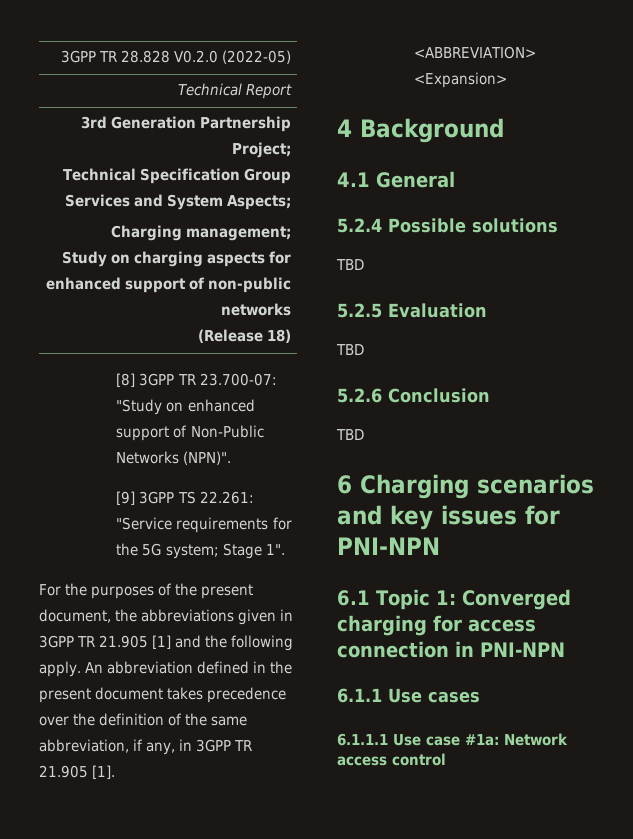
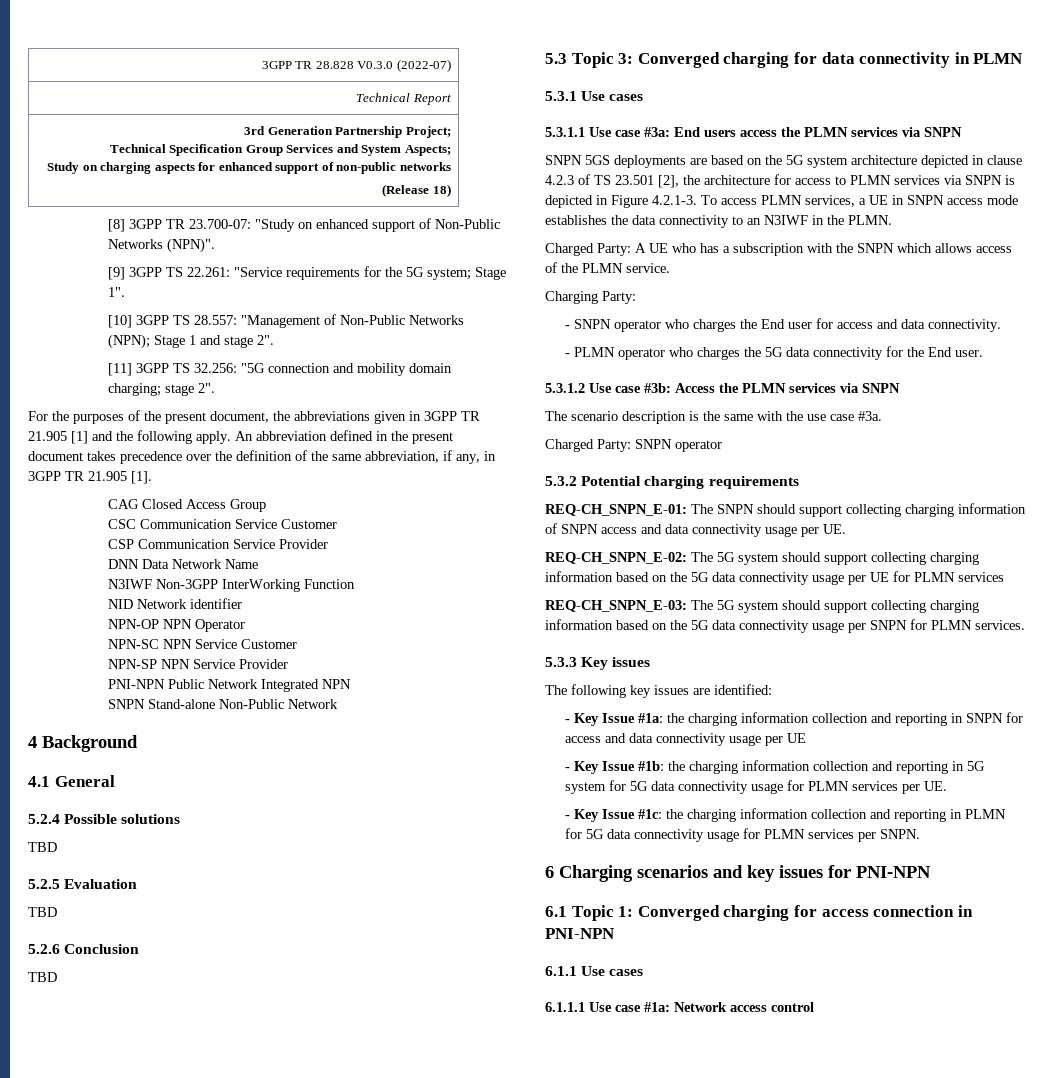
[173,50,291,64] V0.2.0 (2022-05) -> [357,59,451,72] V0.3.0 (2022-07)
[110,225,291,241] // Charging management; -> (451, 150) none
(285, 549) none -> [108,314,465,328] [108,334,275,349] [108,363,453,376] [108,383,216,396] // [10] 3GPP TS 28.557: "Management of Non-Public Networks (NPN); Stage 1 and stage 2". // [11] 3GPP TS 32.256: "5G connection and mobility domain charging; stage 2".
[414,46,537,59] [414,72,508,88] <ABBREVIATION> <Expansion> -> [108,499,267,512] [108,519,338,529] [108,539,329,549] [108,559,259,569] [108,579,356,592] [108,598,243,609] [108,619,246,632] [108,639,298,649] [108,659,289,669] [108,679,352,692] [108,699,339,709] CAG Closed Access Group // CSC Communication Service Customer // CSP Communication Service Provider // DNN Data Network Name // N3IWF Non-3GPP InterWorking Function // NID Network identifier // NPN-OP NPN Operator // NPN-SC NPN Service Customer // NPN-SP NPN Service Provider // PNI-NPN Public Network Integrated NPN // SNPN Stand-alone Non-Public Network
(364, 434) none -> [545,52,1024,68] [545,91,644,101] [545,127,962,137] [545,155,1022,168] [545,174,1015,188] [545,195,1018,208] [545,215,892,228] [545,243,1012,256] [545,262,670,273] [545,291,636,304] [565,318,1002,332] [565,346,984,360] [545,383,900,393] [545,411,882,424] [545,439,722,452] [545,476,799,489] [545,503,1026,517] [545,523,846,537] [545,552,979,565] [545,571,1004,585] [545,600,979,613] [545,619,1025,633] [545,657,651,670] [545,684,772,698] [565,712,1024,726] [565,733,807,746] [565,760,986,774] [565,780,948,794] [565,808,1007,822] [565,828,921,842] // 5.3 Topic 3: Converged charging for data connectivity in PLMN // 5.3.1 Use cases // 5.3.1.1 Use case #3a: End users access the PLMN services via SNPN // SNPN 5GS deployments are based on the 5G system architecture depicted in clause 4.2.3 of TS 23.501 [2], the architecture for access to PLMN services via SNPN is depicted in Figure 4.2.1-3. To access PLMN services, a UE in SNPN access mode establishes the data connectivity to an N3IWF in the PLMN. // Charged Party: A UE who has a subscription with the SNPN which allows access of the PLMN service. // Charging Party: // - SNPN operator who charges the End user for access and data connectivity. // - PLMN operator who charges the 5G data connectivity for the End user. // 5.3.1.2 Use case #3b: Access the PLMN services via SNPN // The scenario description is the same with the use case #3a. // Charged Party: SNPN operator // 5.3.2 Potential charging requirements // REQ-CH_SNPN_E-01: The SNPN should support collecting charging information of SNPN access and data connectivity usage per UE. // REQ-CH_SNPN_E-02: The 5G system should support collecting charging information based on the 5G data connectivity usage per UE for PLMN services // REQ-CH_SNPN_E-03: The 5G system should support collecting charging information based on the 5G data connectivity usage per SNPN for PLMN services. // 5.3.3 Key issues // The following key issues are identified: // - Key Issue #1a: the charging information collection and reporting in SNPN for access and data connectivity usage per UE // - Key Issue #1b: the charging information collection and reporting in 5G system for 5G data connectivity usage for PLMN services per UE. // - Key Issue #1c: the charging information collection and reporting in PLMN for 5G data connectivity usage for PLMN services per SNPN.

